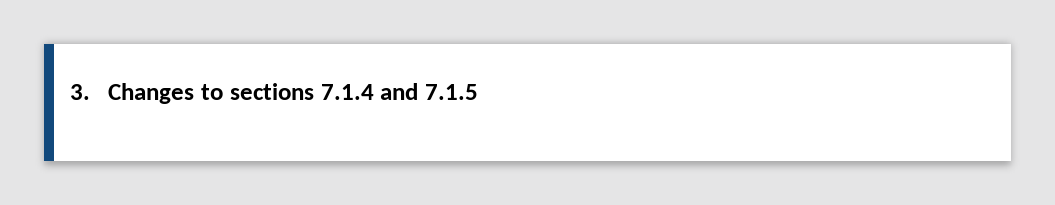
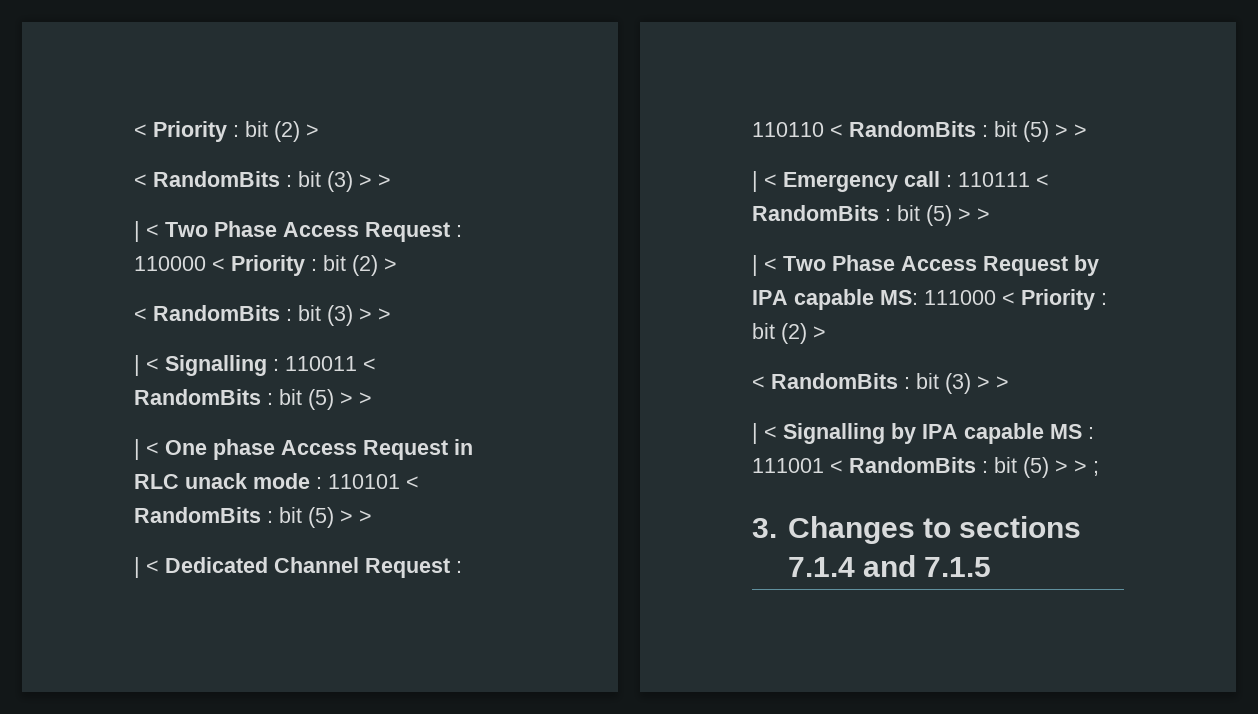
(70, 92) none -> [134,121,319,142] [134,171,391,192] [134,221,462,242] [134,255,397,276] [134,305,391,326] [134,355,376,376] [134,389,372,410] [134,439,473,460] [134,473,419,489] [134,507,372,528] [134,557,462,578] [752,121,1087,142] [752,171,1049,192] [752,205,990,226] [752,255,1099,276] [752,289,1107,310] [752,323,826,344] [752,373,1009,394] [752,423,1094,444] [752,457,1099,478] < Priority : bit (2) > // < RandomBits : bit (3) > > // | < Two Phase Access Request : 110000 < Priority : bit (2) > // < RandomBits : bit (3) > > // | < Signalling : 110011 < RandomBits : bit (5) > > // | < One phase Access Request in RLC unack mode : 110101 < RandomBits : bit (5) > > // | < Dedicated Channel Request : 110110 < RandomBits : bit (5) > > // | < Emergency call : 110111 < RandomBits : bit (5) > > // | < Two Phase Access Request by IPA capable MS: 111000 < Priority : bit (2) > // < RandomBits : bit (3) > > // | < Signalling by IPA capable MS : 111001 < RandomBits : bit (5) > > ; //

